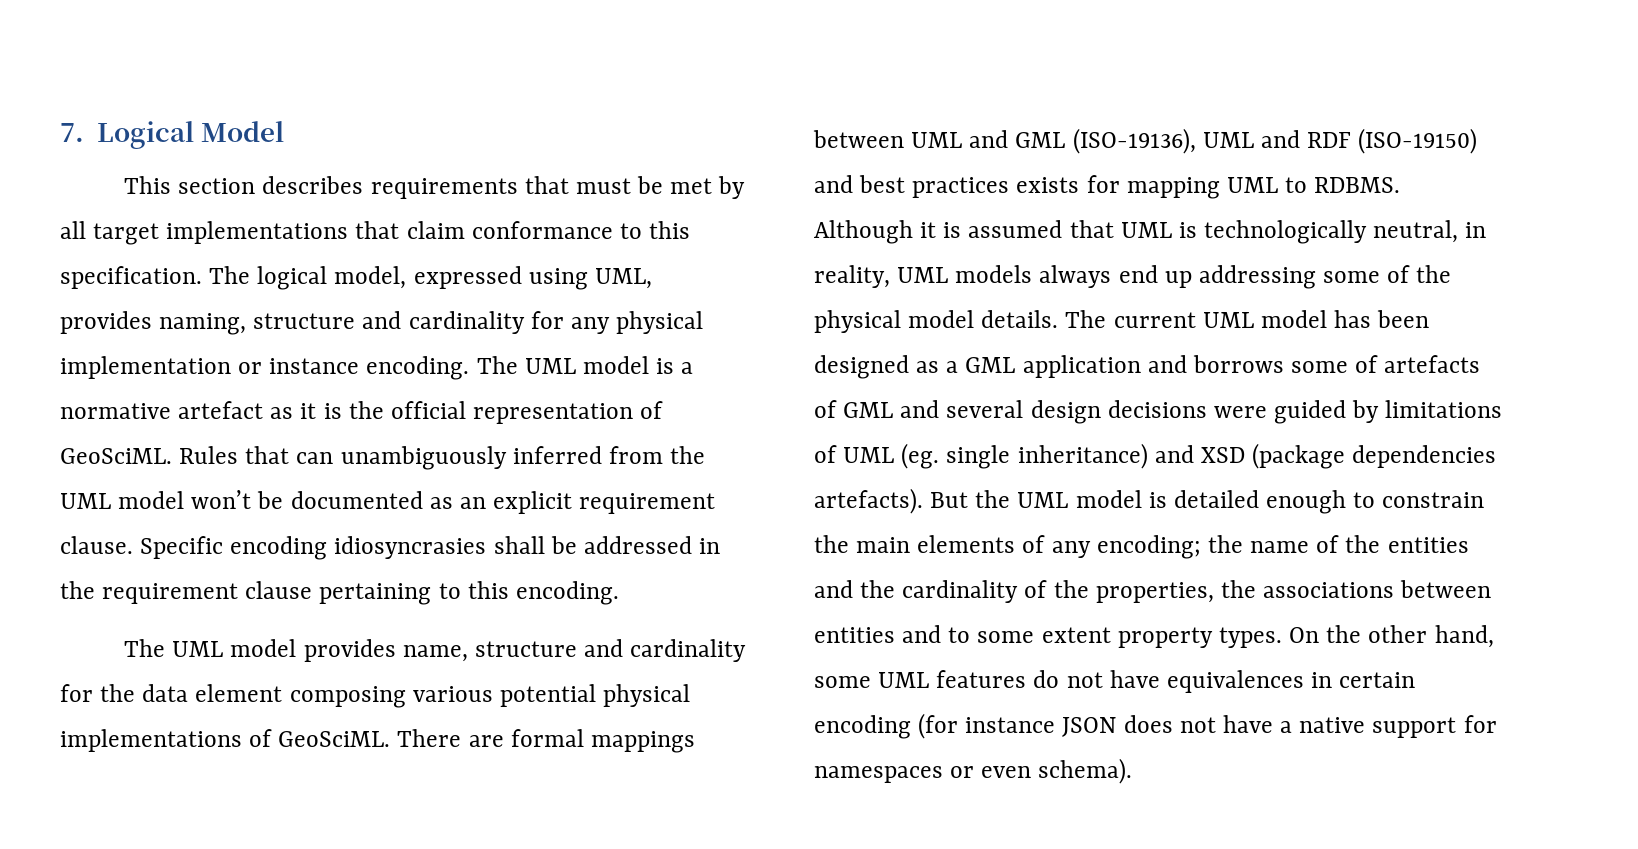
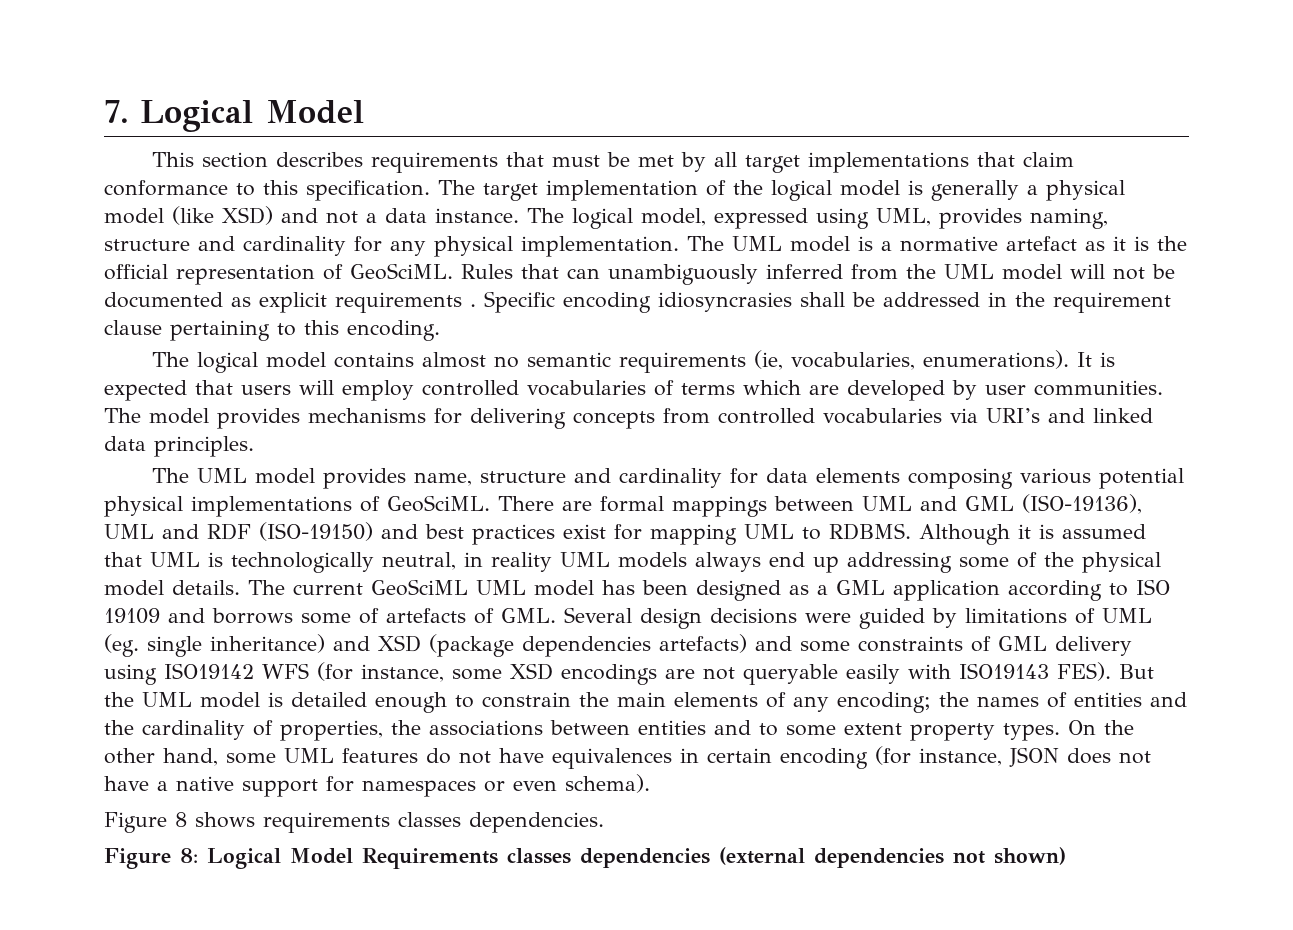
(251, 275) none -> [483,180,1125,201] [104,206,564,225] target implementation of the logical model is generally a physical model (like XSD) and not a data instance. The
[60,356,470,380] implementation or instance encoding. -> [521,236,679,257] implementation.
[191,490,252,509] won’t -> [1070,264,1145,280] will not
[459,491,716,514] [60,536,133,554] an explicit requirement clause. -> [259,292,476,313] explicit requirements .
(619, 593) none -> [151,350,1115,373] [104,380,1163,401] [104,408,1153,429] [104,436,254,457] // The logical model contains almost no semantic requirements (ie, vocabularies, enumerations). It is expected that users will employ controlled vocabularies of terms which are developed by user communities. The model provides mechanisms for delivering concepts from controlled vocabularies via URI’s and linked data principles.
[100,684,283,702] the data element -> [765,468,900,483] data elements
[1016,177,1080,193] exists -> [563,524,606,539] exist
[814,265,890,288] reality, -> [491,552,552,572] reality
(1196, 320) none -> [371,579,468,596] GeoSciML
(1141, 366) none -> [1008,579,1170,601] [104,608,160,624] according to ISO 19109
[843,400,1024,418] GML and several -> [501,607,632,623] GML. Several
[814,488,923,514] artefacts). -> [659,634,1132,656] [104,662,1111,685] artefacts) and some constraints of GML delivery using ISO19142 WFS (for instance, some XSD encodings are not queryable easily with ISO19143 FES).
[1250,535,1381,553] name of the -> [977,692,1067,708] names of
[1053,580,1089,598] the -> (273, 728) none
[965,717,1056,733] instance -> [919,748,1002,766] instance,
(1133, 771) none -> [104,812,604,833] [104,847,1066,869] // Figure 8 shows requirements classes dependencies. // Figure 8: Logical Model Requirements classes dependencies (external dependencies not shown)

